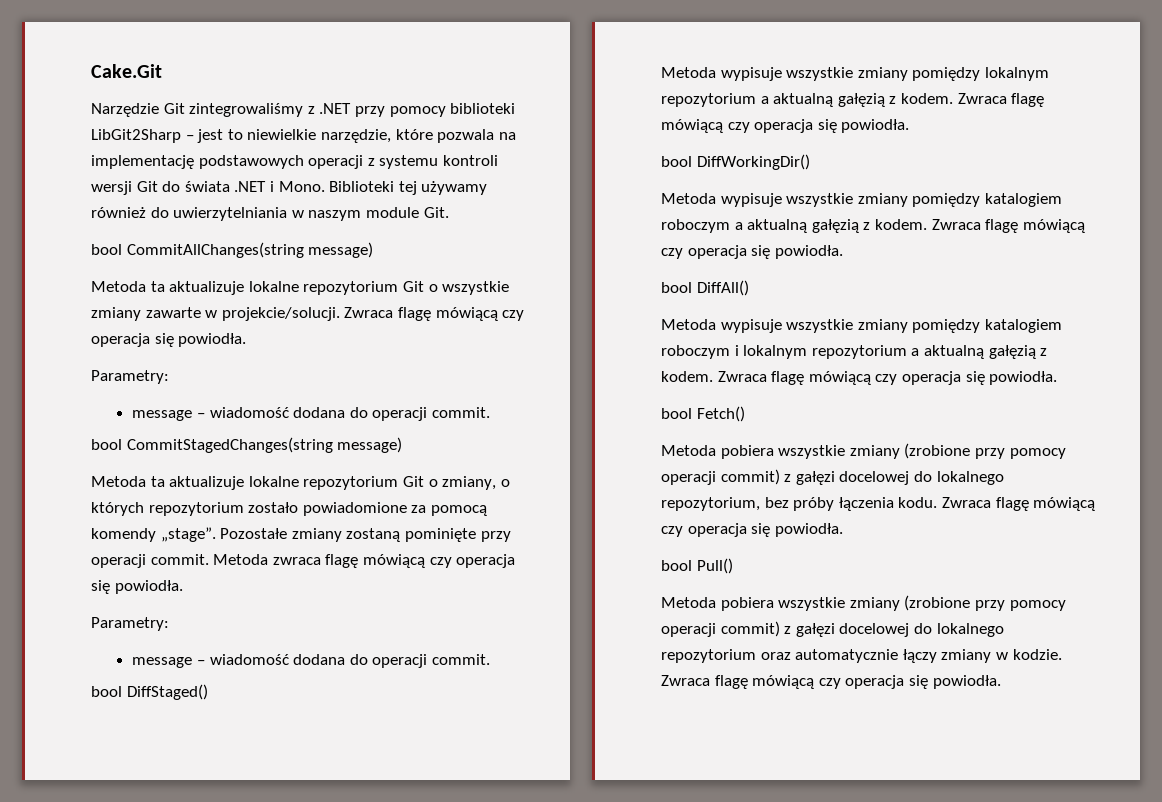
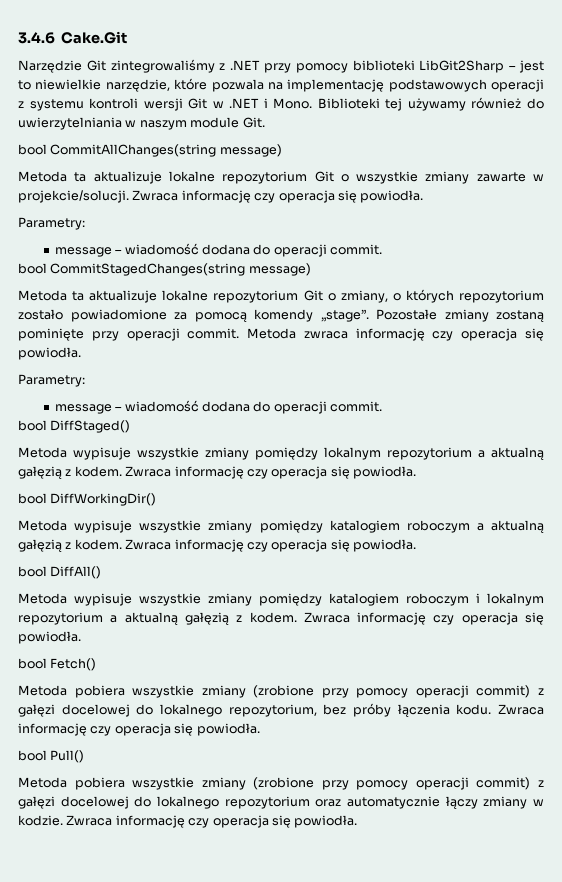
(91, 71) none -> [18,32,55,44] 3.4.6
[162,181,230,192] do świata -> [212,101,224,108] w
[397,307,498,321] flagę mówiącą -> [181,190,251,203] informację
[325,554,425,568] flagę mówiącą -> [355,328,425,341] informację
[1011,93,1045,107] [661,119,723,133] flagę mówiącą -> [174,466,244,479] informację
[985,219,1085,233] flagę mówiącą -> [174,539,244,552] informację
[771,371,871,385] flagę mówiącą -> [357,612,427,625] informację
[995,497,1096,511] flagę mówiącą -> [18,723,87,736] informację
[714,675,815,689] flagę mówiącą -> [115,815,185,828] informację

